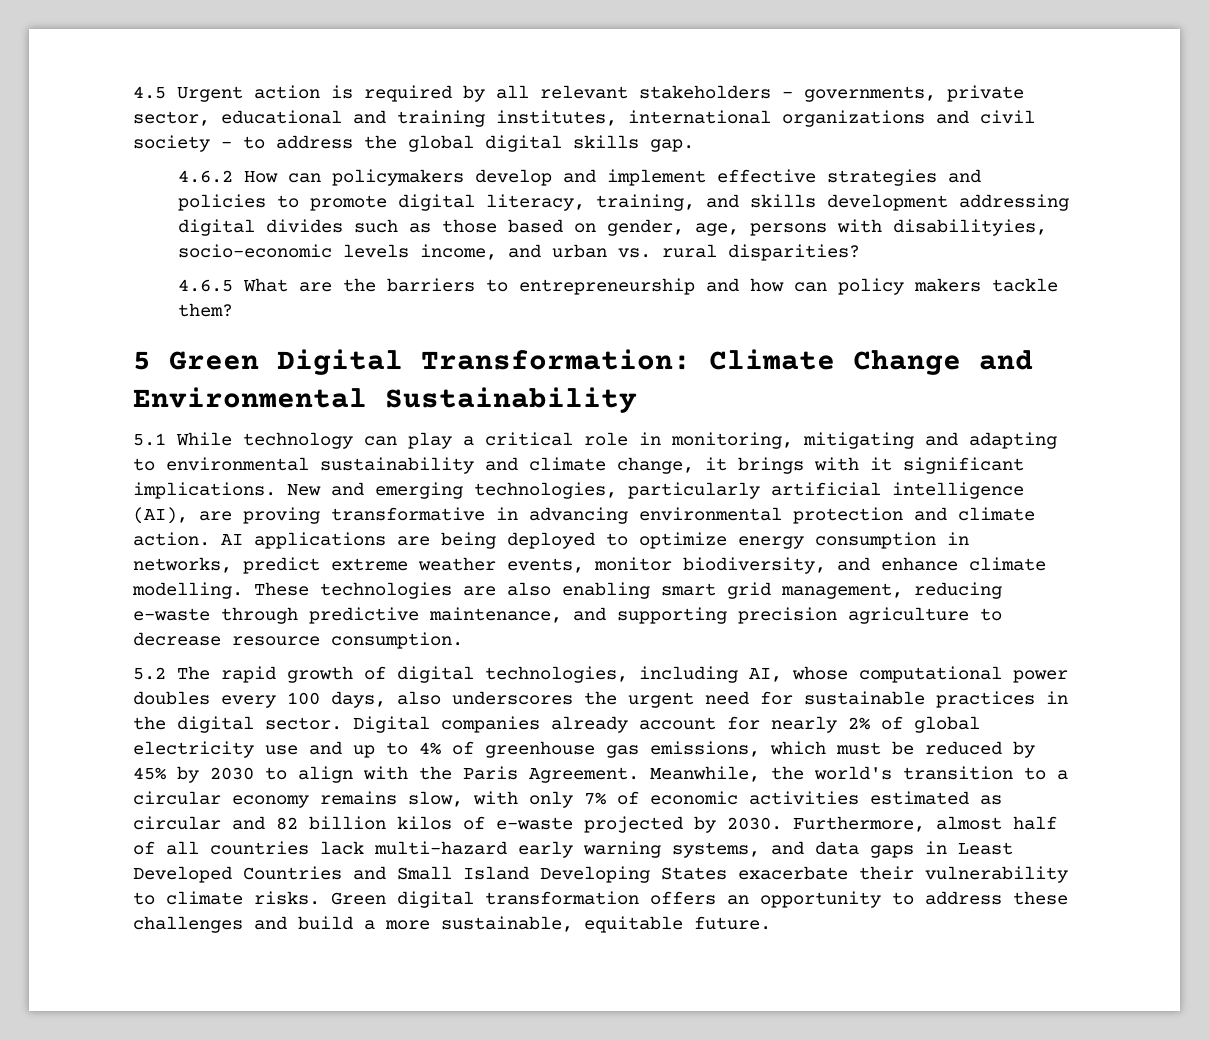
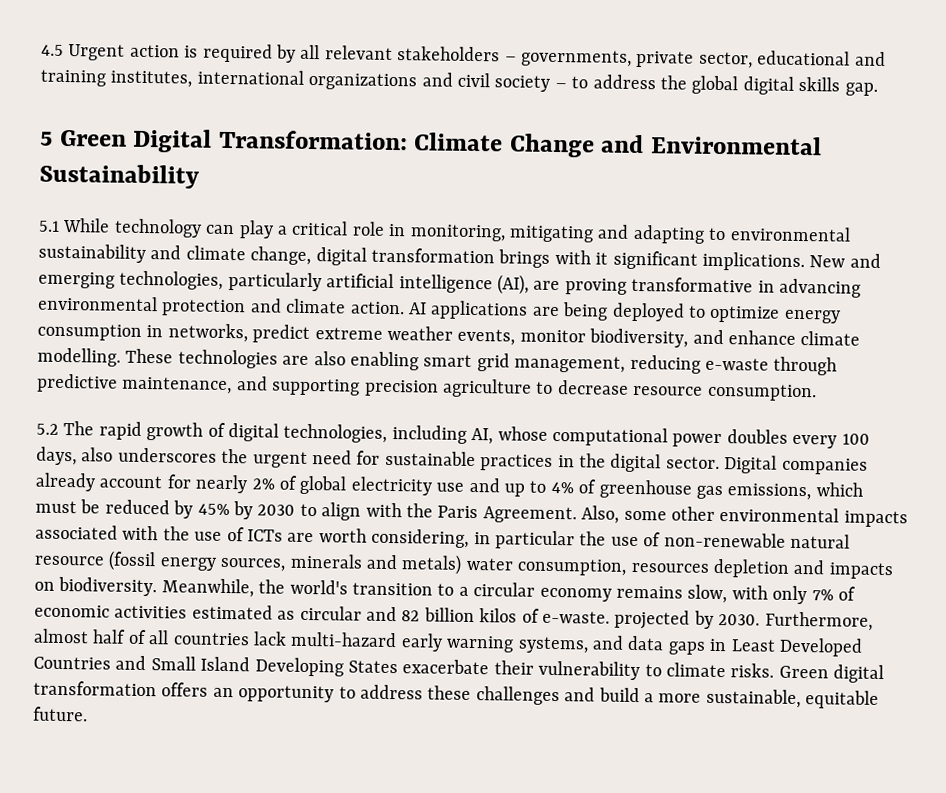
[178,169,982,186] [178,194,1070,211] [178,219,1048,236] [178,244,861,261] [178,278,1059,295] [178,303,234,317] // 4.6.2 How can policymakers develop and implement effective strategies and policies to promote digital literacy, training, and skills development addressing digital divides such as those based on gender, age, persons with disabilityies, socio-economic levels income, and urban vs. rural disparities? // 4.6.5 What are the barriers to entrepreneurship and how can policy makers tackle them? -> (878, 89) none
[705,457,727,471] it -> [315,247,495,266] digital transformation
(639, 775) none -> [581,505,908,528] [35,524,850,550] [34,550,893,580] [34,576,158,597] Also, some other environmental impacts associated with the use of ICTs are worth considering, in particular the use of non-renewable natural resource (fossil energy sources, minerals and metals) water consumption, resources depletion and impacts on biodiversity.
[496,817,573,830] e-waste -> [541,610,610,624] e-waste.

